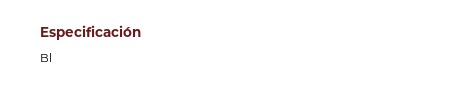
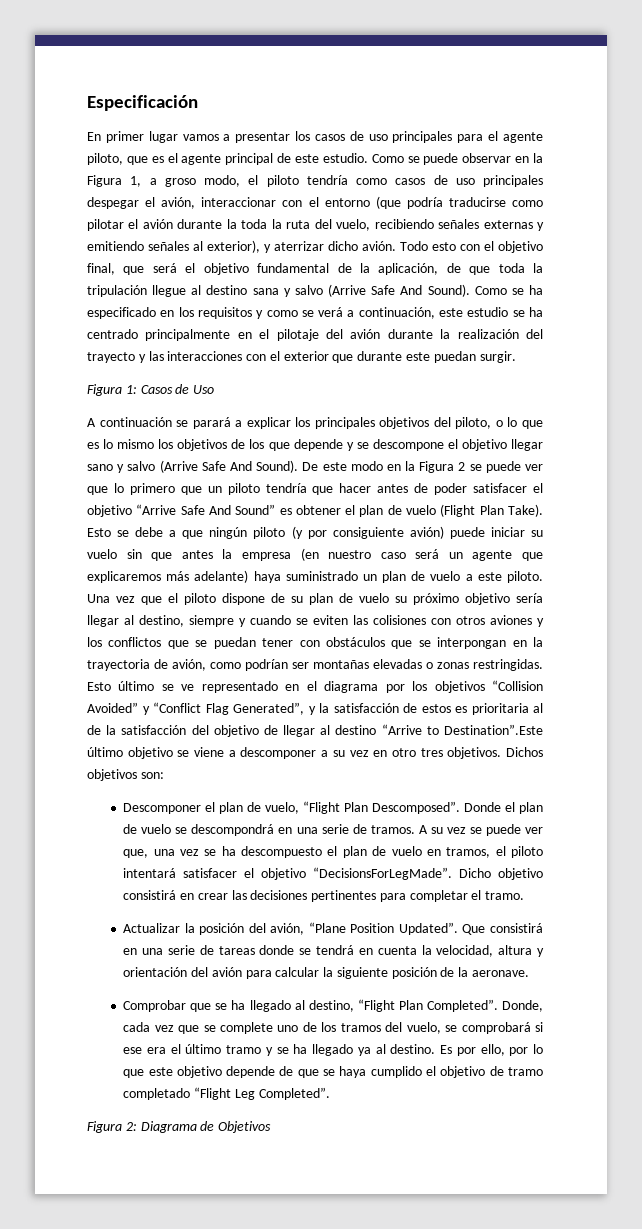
[40,53,52,62] Bl -> [87,131,544,143] [87,153,543,165] [87,175,543,187] [87,196,543,209] [87,219,544,231] [87,240,543,253] [87,263,544,275] [87,284,543,297] [87,307,544,319] [87,329,543,341] [87,351,516,363] [87,384,215,396] [87,417,544,429] [87,439,543,451] [87,460,543,473] [87,483,543,495] [87,504,544,517] [87,526,543,539] [87,548,543,561] [87,570,543,583] [87,593,543,605] [87,615,544,627] [87,637,543,649] [87,659,543,671] [87,680,543,693] [87,702,543,715] [87,724,543,737] [87,747,543,759] [87,769,164,781] [123,801,543,814] [123,824,543,836] [123,846,544,858] [123,867,543,880] [123,890,525,902] [123,922,543,935] [123,945,545,957] [123,967,530,979] [123,999,543,1012] [123,1022,543,1034] [123,1044,544,1056] [123,1066,543,1078] [123,1087,330,1100] [87,1121,272,1133] En primer lugar vamos a presentar los casos de uso principales para el agente piloto, que es el agente principal de este estudio. Como se puede observar en la Figura 1, a groso modo, el piloto tendría como casos de uso principales despegar el avión, interaccionar con el entorno (que podría traducirse como pilotar el avión durante la toda la ruta del vuelo, recibiendo señales externas y emitiendo señales al exterior), y aterrizar dicho avión. Todo esto con el objetivo final, que será el objetivo fundamental de la aplicación, de que toda la tripulación llegue al destino sana y salvo (Arrive Safe And Sound). Como se ha especificado en los requisitos y como se verá a continuación, este estudio se ha centrado principalmente en el pilotaje del avión durante la realización del trayecto y las interacciones con el exterior que durante este puedan surgir. // Figura 1: Casos de Uso // A continuación se parará a explicar los principales objetivos del piloto, o lo que es lo mismo los objetivos de los que depende y se descompone el objetivo llegar sano y salvo (Arrive Safe And Sound). De este modo en la Figura 2 se puede ver que lo primero que un piloto tendría que hacer antes de poder satisfacer el objetivo “Arrive Safe And Sound” es obtener el plan de vuelo (Flight Plan Take). Esto se debe a que ningún piloto (y por consiguiente avión) puede iniciar su vuelo sin que antes la empresa (en nuestro caso será un agente que explicaremos más adelante) haya suministrado un plan de vuelo a este piloto. Una vez que el piloto dispone de su plan de vuelo su próximo objetivo sería llegar al destino, siempre y cuando se eviten las colisiones con otros aviones y los conflictos que se puedan tener con obstáculos que se interpongan en la trayectoria de avión, como podrían ser montañas elevadas o zonas restringidas. Esto último se ve representado en el diagrama por los objetivos “Collision Avoided” y “Conflict Flag Generated”, y la satisfacción de estos es prioritaria al de la satisfacción del objetivo de llegar al destino “Arrive to Destination”.Este último objetivo se viene a descomponer a su vez en otro tres objetivos. Dichos objetivos son: // Descomponer el plan de vuelo, “Flight Plan Descomposed”. Donde el plan de vuelo se descompondrá en una serie de tramos. A su vez se puede ver que, una vez se ha descompuesto el plan de vuelo en tramos, el piloto intentará satisfacer el objetivo “DecisionsForLegMade”. Dicho objetivo consistirá en crear las decisiones pertinentes para completar el tramo. // Actualizar la posición del avión, “Plane Position Updated”. Que consistirá en una serie de tareas donde se tendrá en cuenta la velocidad, altura y orientación del avión para calcular la siguiente posición de la aeronave. // Comprobar que se ha llegado al destino, “Flight Plan Completed”. Donde, cada vez que se complete uno de los tramos del vuelo, se comprobará si ese era el último tramo y se ha llegado ya al destino. Es por ello, por lo que este objetivo depende de que se haya cumplido el objetivo de tramo completado “Flight Leg Completed”. // Figura 2: Diagrama de Objetivos

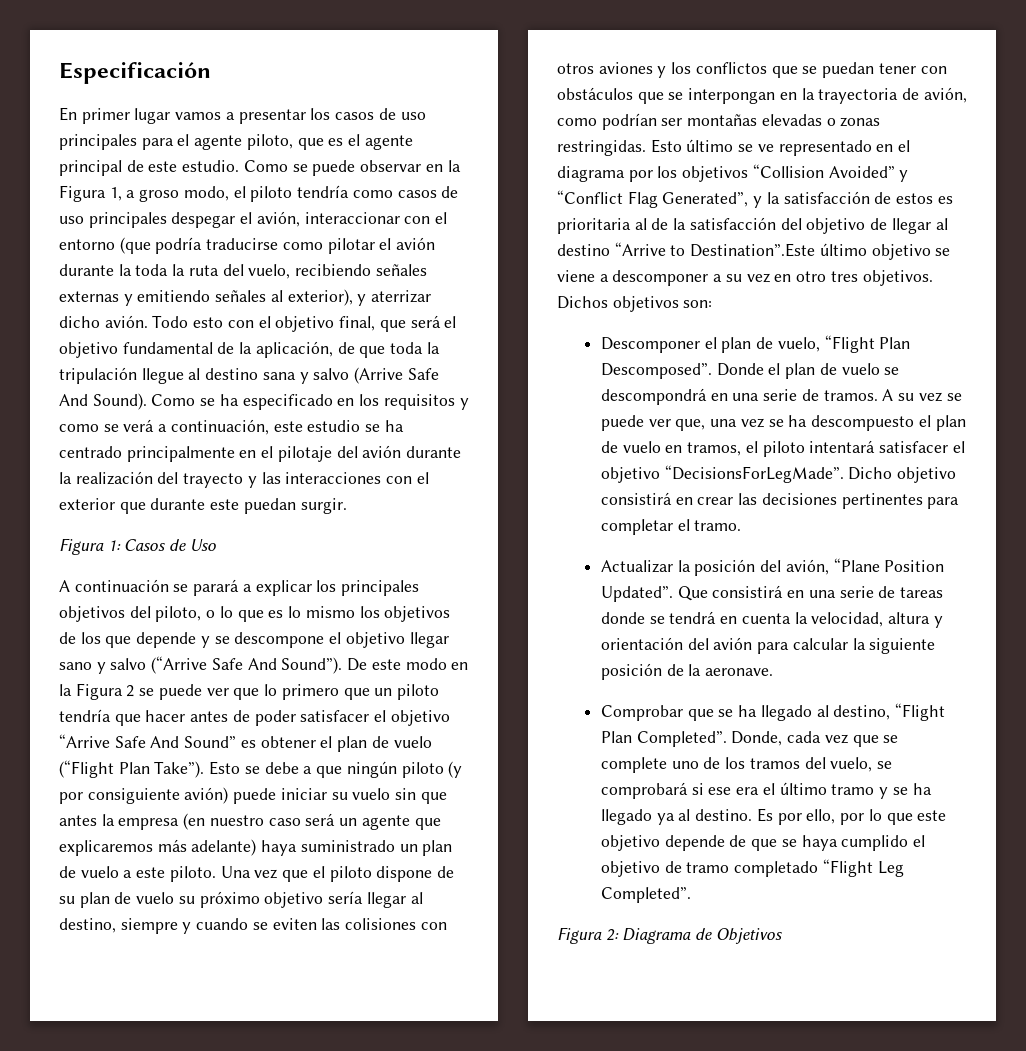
[159,460,299,473] (Arrive Safe And Sound). -> [151,656,343,674] (“Arrive Safe And Sound”).
[440,504,544,517] (Flight Plan Take). -> [59,760,205,778] (“Flight Plan Take”).

